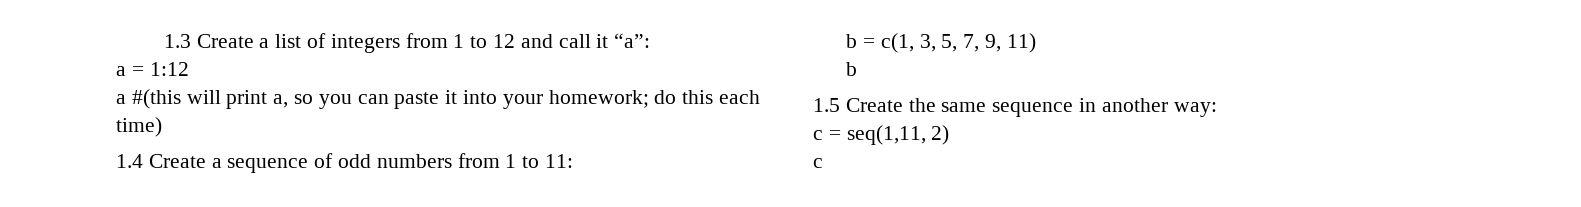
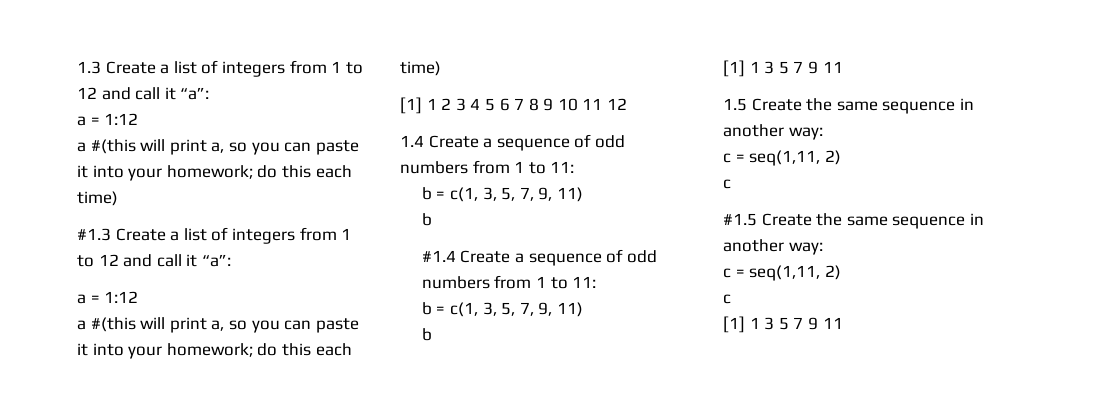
(162, 127) none -> [77,227,352,244] [77,254,231,267] [77,291,139,304] [77,317,359,333] [77,343,352,359] [400,61,441,76] [400,97,628,114] // #1.3 Create a list of integers from 1 to 12 and call it “a”: // a = 1:12 // a #(this will print a, so you can paste it into your homework; do this each time) // [1] 1 2 3 4 5 6 7 8 9 10 11 12
(858, 69) none -> [421,249,657,266] [421,275,597,289] [421,302,584,317] [421,328,432,341] [723,60,843,77] // #1.4 Create a sequence of odd numbers from 1 to 11: // b = c(1, 3, 5, 7, 9, 11) // b // [1] 1 3 5 7 9 11
(823, 163) none -> [723,213,984,229] [723,239,823,255] [723,265,841,281] [723,294,731,304] [723,316,843,333] // #1.5 Create the same sequence in another way: // c = seq(1,11, 2) // c // [1] 1 3 5 7 9 11

